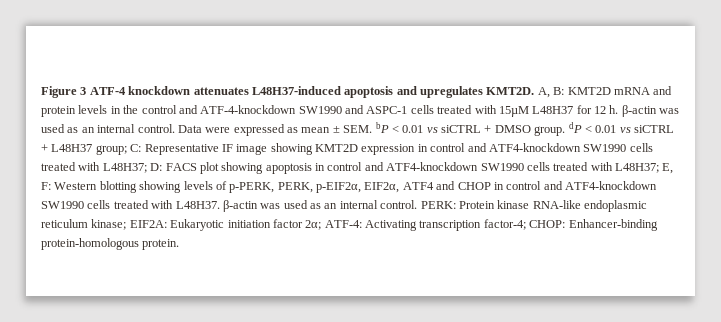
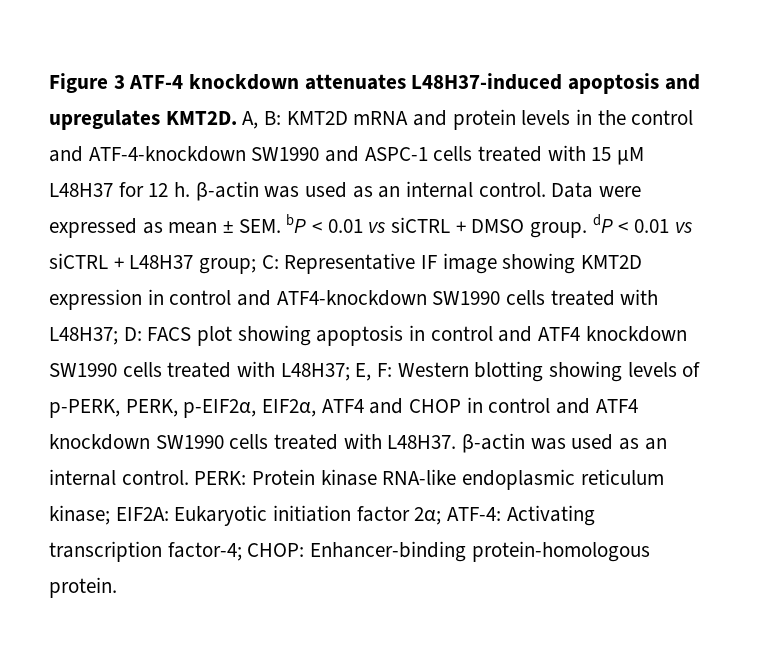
[498,106,529,117] 15µM -> [591,147,645,165] 15 µM
[386,162,479,171] ATF4-knockdown -> [538,326,687,342] ATF4 knockdown
[565,181,657,190] ATF4-knockdown -> [595,399,638,413] [49,434,150,450] ATF4 knockdown

